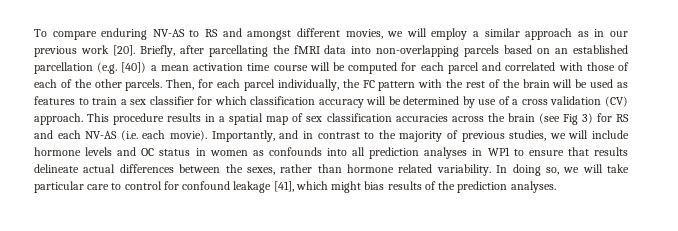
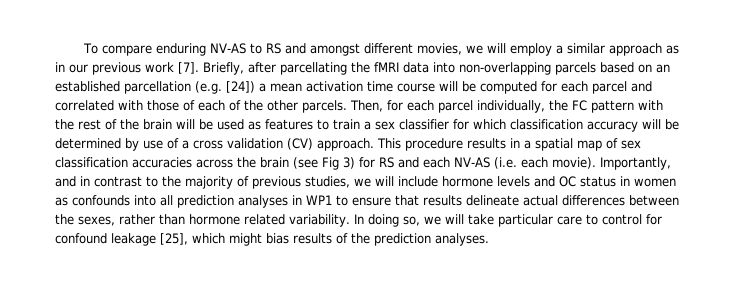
[112,45,135,56] [20]. -> [178,62,199,74] [7].
[121,62,147,73] [40]) -> [226,81,255,93] [24])
[273,181,294,192] [41], -> [160,233,188,245] [25],

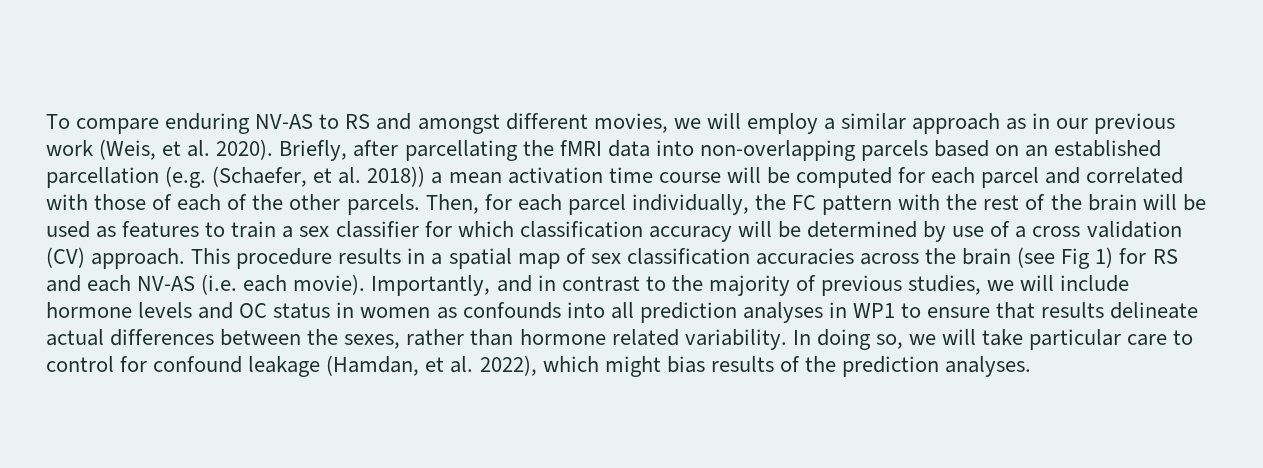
[178,62,199,74] [7]. -> [99,139,274,160] (Weis, et al. 2020).
[226,81,255,93] [24]) -> [212,166,426,187] (Schaefer, et al. 2018))
[343,157,355,169] 3) -> [1095,247,1114,268] 1)
[160,233,188,245] [25], -> [326,355,537,376] (Hamdan, et al. 2022),

